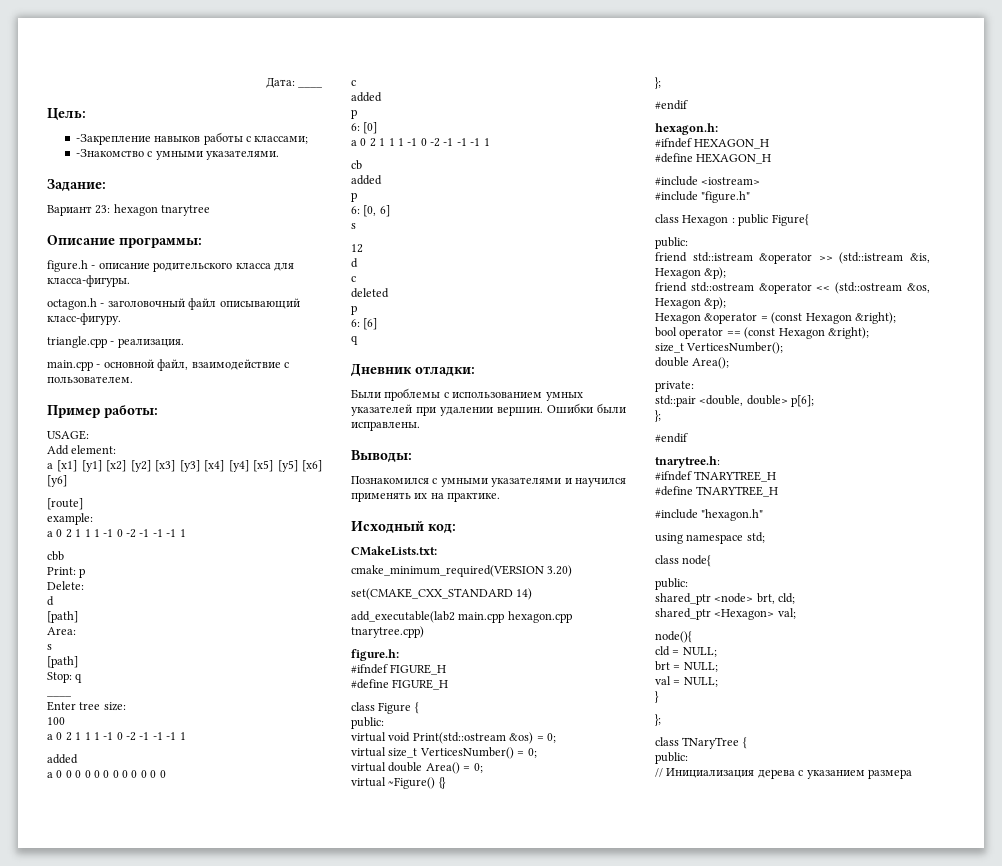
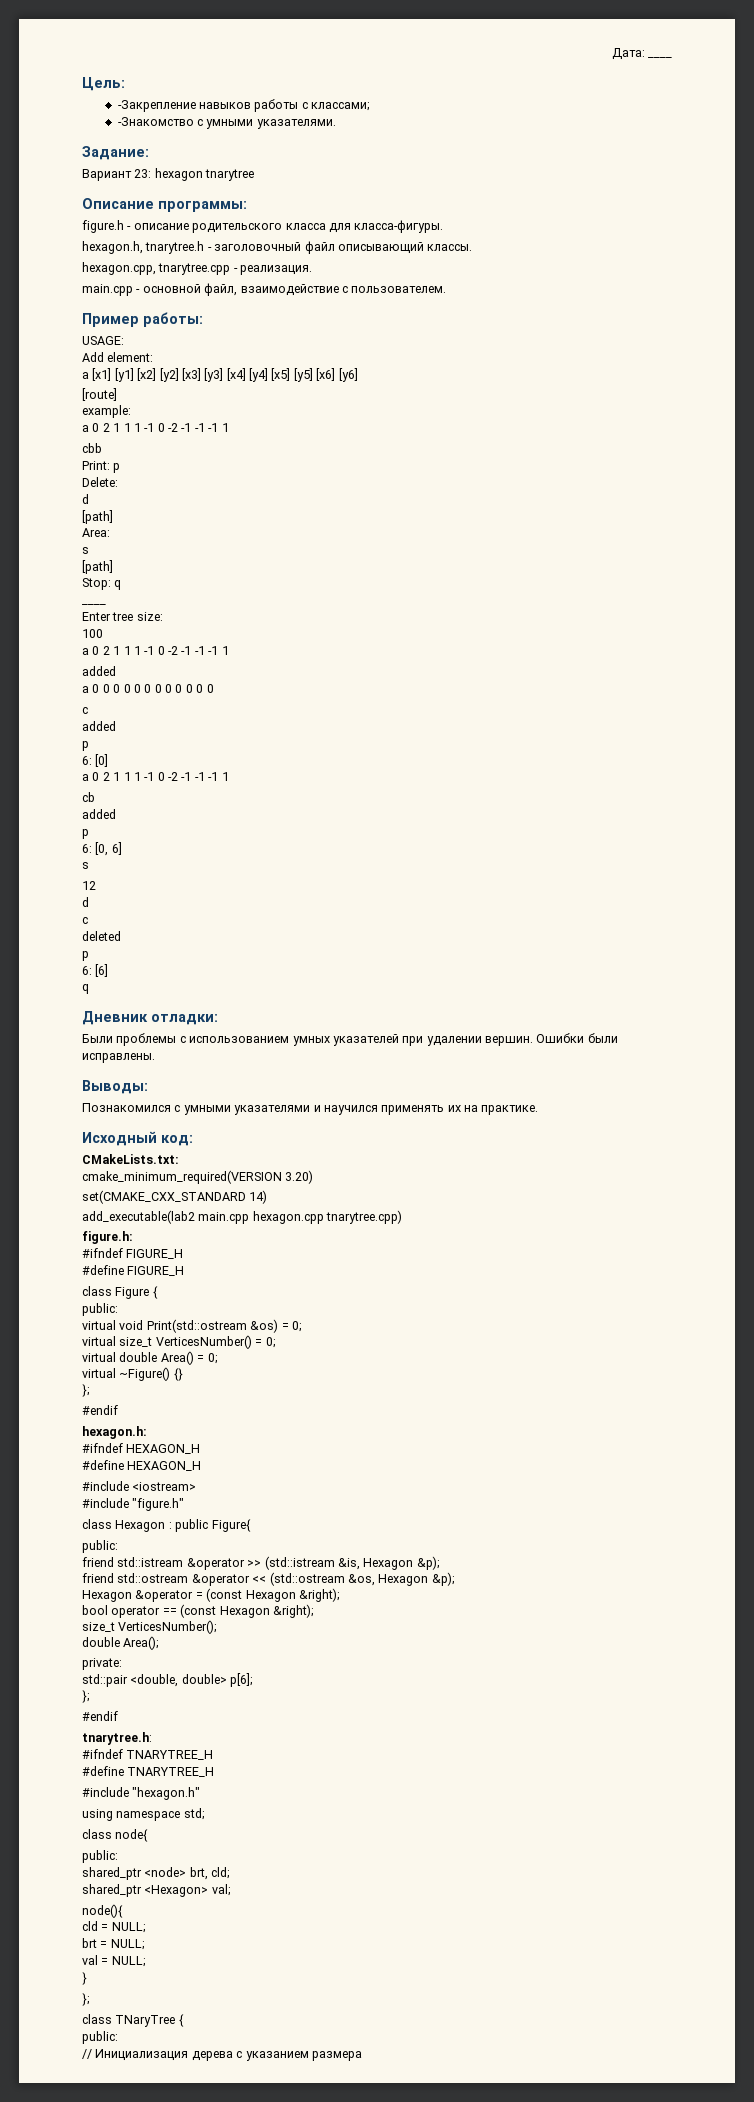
[47,298,97,310] octagon.h -> [82,241,205,254] hexagon.h, tnarytree.h
[47,313,121,325] [47,336,107,348] класс-фигуру. // triangle.cpp -> [427,244,473,251] [82,262,231,275] классы. // hexagon.cpp, tnarytree.cpp

